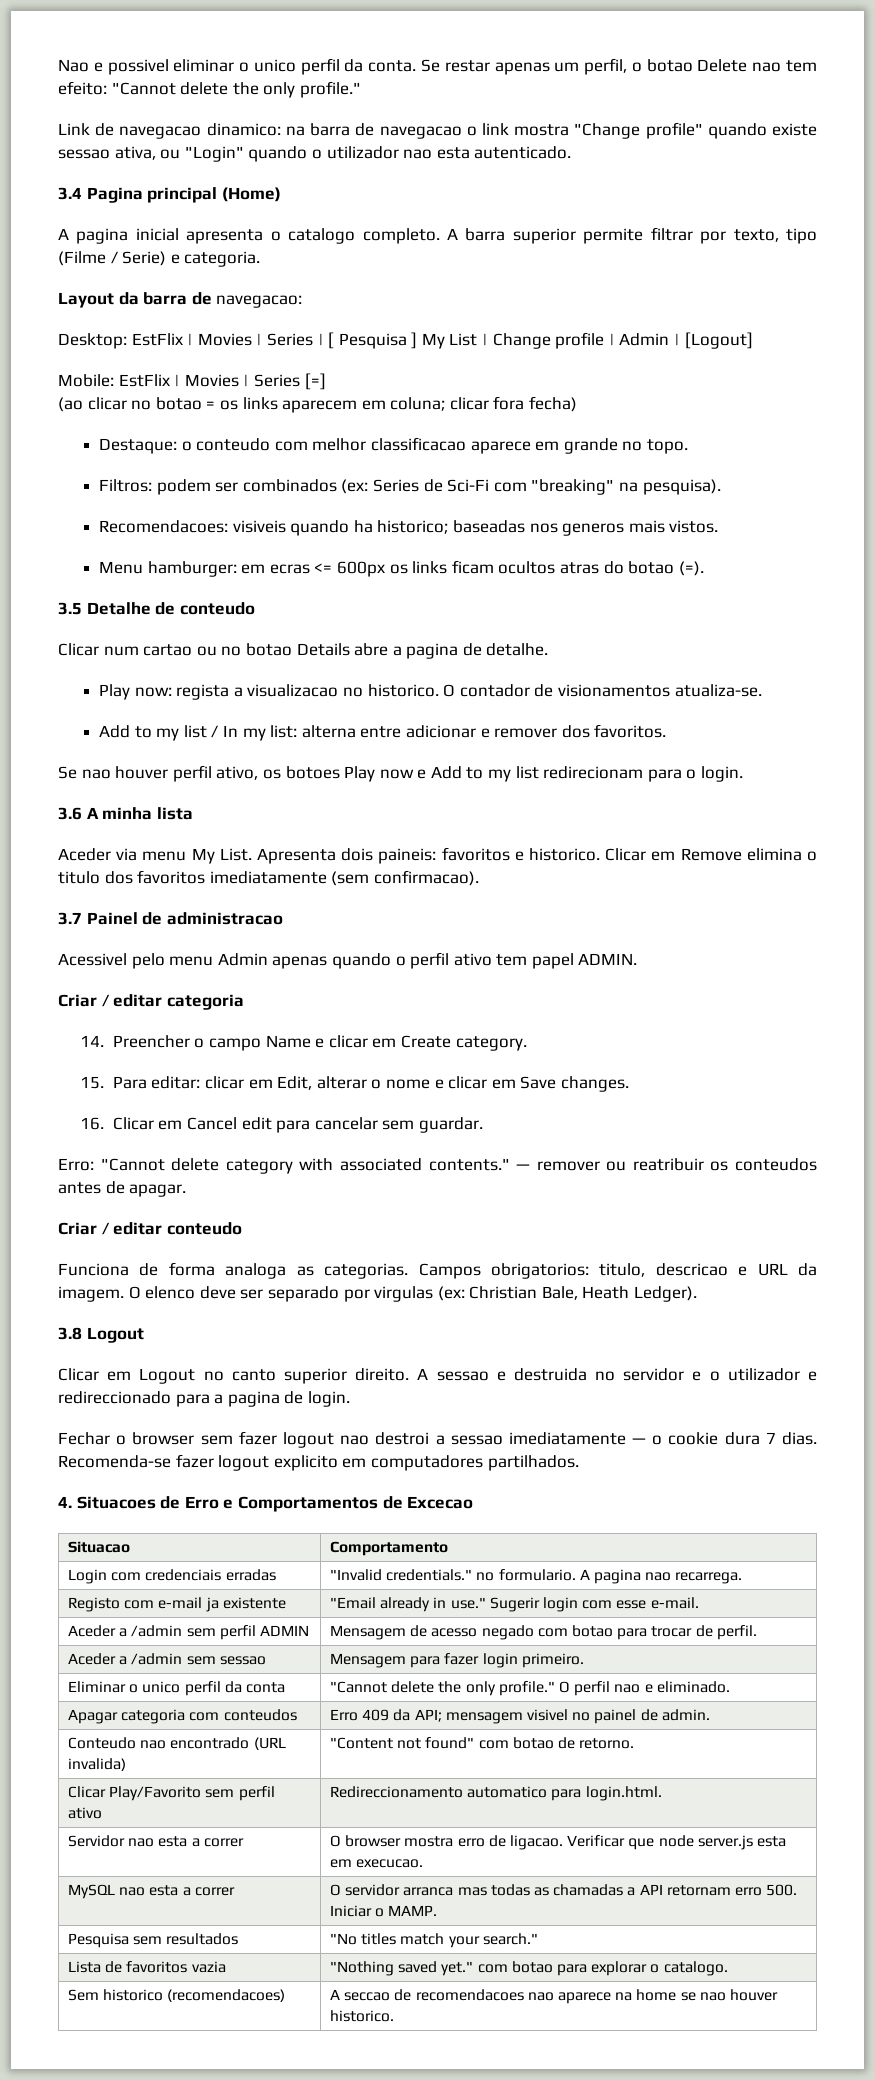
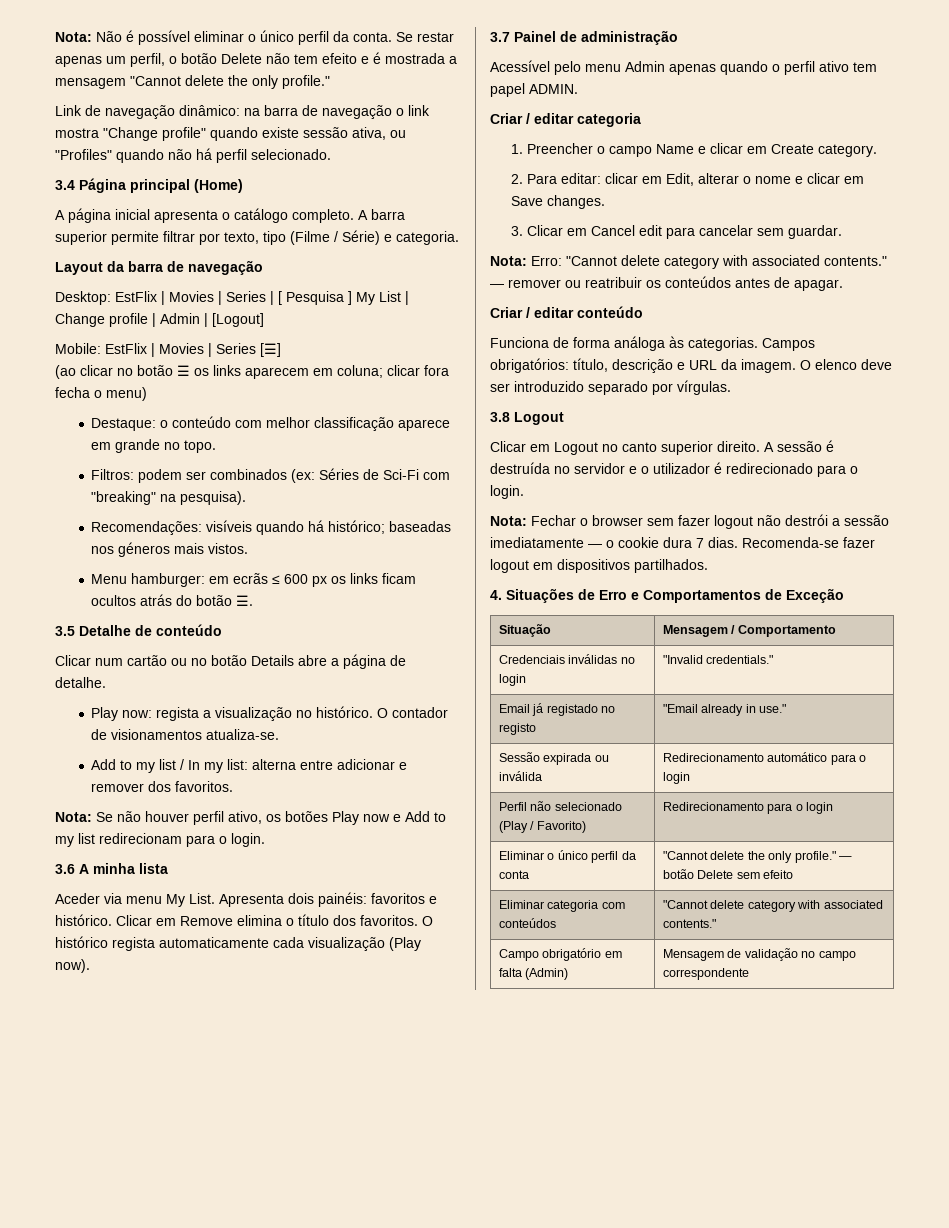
[58,59,169,75] Nao e possivel -> [55,30,190,45] Nota: Não é possível
[253,59,296,72] unico -> [260,30,294,42] único
[646,59,818,72] [58,81,107,95] botao Delete nao tem efeito: -> [181,52,457,64] [55,78,126,89] botão Delete não tem efeito e é mostrada a mensagem
[119,123,281,139] navegacao dinamico: -> [105,105,240,119] navegação dinâmico:
[379,126,462,139] navegacao -> [322,105,392,119] navegação
[58,149,110,159] sessao -> [303,127,348,138] sessão
[184,146,572,162] "Login" quando o utilizador nao esta autenticado. -> [55,148,331,163] "Profiles" quando não há perfil selecionado.
[86,187,143,203] Pagina -> [79,178,126,193] Página
[76,228,129,244] pagina -> [68,208,111,223] página
[288,228,356,244] catalogo -> [234,208,288,223] catálogo
[122,251,167,266] Serie) -> [342,230,380,245] Série)
[216,295,303,308] navegacao: -> [188,260,263,275] navegação
[304,373,326,390] [=] -> [260,343,281,357] [☰]
[155,397,216,410] botao = -> [137,365,190,376] botão ☰
[529,396,578,412] fecha) -> [55,387,147,401] fecha o menu)
[196,438,271,451] conteudo -> [172,416,232,428] conteúdo
[370,437,466,451] classificacao -> [314,417,395,431] classificação
[372,479,419,492] Series -> [319,468,360,480] Séries
[99,520,449,536] Recomendacoes: visiveis quando ha historico; -> [91,520,386,535] Recomendações: visíveis quando há histórico;
[562,523,625,536] generos -> [118,542,171,557] géneros
[269,560,704,577] ecras <= 600px os links ficam ocultos atras do botao (=). -> [233,573,417,587] [91,594,254,606] ecrãs ≤ 600 px os links ficam ocultos atrás do botão ☰.
[179,602,255,615] conteudo -> [156,624,222,636] conteúdo
[143,644,193,656] cartao -> [127,655,167,666] cartão
[245,643,292,656] botao -> [211,655,247,666] botão
[406,643,459,659] pagina -> [343,654,386,669] página
[247,684,439,697] visualizacao no historico. -> [215,706,374,721] visualização no histórico.
[58,766,111,779] Se nao -> [55,811,141,822] Nota: Se não
[285,766,340,779] botoes -> [285,811,328,822] botões
[378,848,437,864] paineis: -> [318,892,367,907] painéis:
[528,848,600,861] historico. -> [55,914,112,926] histórico.
[58,870,479,886] titulo dos favoritos imediatamente (sem confirmacao). -> [298,914,433,926] [55,936,421,951] [55,959,90,973] título dos favoritos. O histórico regista automaticamente cada visualização (Play now).
[166,912,283,925] [58,953,127,966] administracao // Acessivel -> [581,30,678,45] [490,60,550,72] administração // Acessível
[80,1035,105,1047] 14. -> [510,144,523,154] 1.
[80,1076,105,1089] 15. -> [510,174,523,184] 2.
[80,1117,105,1130] 16. -> [510,226,523,236] 3.
(483, 1125) none -> [490,256,527,266] Nota:
[735,1158,818,1171] conteudos -> [665,276,731,288] conteúdos
[166,1222,242,1235] conteudo -> [577,306,643,318] conteúdo
[225,1263,728,1279] analoga as categorias. Campos obrigatorios: titulo, descricao -> [614,336,815,351] [490,358,673,373] análoga às categorias. Campos obrigatórios: título, descrição
(264, 1294) none -> [514,381,584,392] introduzido
[374,1286,698,1302] virgulas (ex: Christian Bale, Heath Ledger). -> [677,380,731,395] vírgulas.
[436,1368,587,1381] sessao e destruida -> [777,440,834,452] [490,462,550,474] sessão é destruída
[808,1371,817,1381] [58,1391,350,1407] e redireccionado para a pagina de login. // -> [714,462,858,477] [490,485,524,499] [490,516,527,526] é redirecionado para o login. // Nota:
[340,1432,503,1445] nao destroi a sessao -> [757,514,889,526] não destrói a sessão
[273,1455,483,1471] explicito em computadores -> [533,559,630,573] em dispositivos
[76,1496,156,1509] Situacoes -> [506,588,574,603] Situações
[407,1496,474,1509] [68,1541,131,1553] [330,1541,449,1556] [68,1569,276,1584] [330,1569,743,1584] [68,1597,286,1612] [330,1597,699,1612] [68,1625,310,1640] [330,1625,757,1640] [68,1653,266,1665] [330,1653,584,1668] Excecao // Situacao | Comportamento // Login com credenciais erradas | "Invalid credentials." no formulario. A pagina nao recarrega. // Registo com e-mail ja existente | "Email already in use." Sugerir login com esse e-mail. // Aceder a /admin sem perfil ADMIN | Mensagem de acesso negado com botao para trocar de perfil. // Aceder a /admin sem sessao | Mensagem para fazer login primeiro. -> [786,588,844,603] [499,624,552,637] [663,625,836,637] [499,654,635,664] [499,674,527,686] [663,655,774,664] [499,703,616,716] [499,723,537,735] [663,704,787,716] [499,752,609,765] [499,771,543,781] [663,752,867,765] [663,772,691,784] [499,801,622,811] [499,821,586,833] [663,802,834,814] Exceção // Situação | Mensagem / Comportamento // Credenciais inválidas no login | "Invalid credentials." // Email já registado no registo | "Email already in use." // Sessão expirada ou inválida | Redirecionamento automático para o login // Perfil não selecionado (Play / Favorito) | Redirecionamento para o login
[142,1681,181,1693] unico -> [557,850,588,860] único
[559,1681,730,1696] [68,1709,297,1724] [330,1709,710,1724] [68,1737,286,1750] [68,1758,127,1771] [330,1737,635,1749] [68,1786,275,1801] [68,1807,103,1819] [330,1786,662,1801] [68,1835,244,1847] [330,1835,786,1850] [330,1859,424,1868] [68,1884,235,1899] [330,1884,798,1896] [330,1905,438,1917] [68,1933,239,1948] [330,1933,538,1948] [68,1961,226,1973] [330,1961,728,1976] [68,1989,286,2002] [330,1989,778,2004] [330,2010,395,2022] O perfil nao e eliminado. // Apagar categoria com conteudos | Erro 409 da API; mensagem visivel no painel de admin. // Conteudo nao encontrado (URL invalida) | "Content not found" com botao de retorno. // Clicar Play/Favorito sem perfil ativo | Redireccionamento automatico para login.html. // Servidor nao esta a correr | O browser mostra erro de ligacao. Verificar que node server.js esta em execucao. // MySQL nao esta a correr | O servidor arranca mas todas as chamadas a API retornam erro 500. Iniciar o MAMP. // Pesquisa sem resultados | "No titles match your search." // Lista de favoritos vazia | "Nothing saved yet." com botao para explorar o catalogo. // Sem historico (recomendacoes) | A seccao de recomendacoes nao aparece na home se nao houver historico. -> [838,856,852,860] [663,869,794,879] [499,900,625,912] [499,918,557,928] [663,900,883,912] [663,919,717,928] [499,948,622,961] [499,968,569,980] [663,948,856,961] [663,968,750,980] — botão Delete sem efeito // Eliminar categoria com conteúdos | "Cannot delete category with associated contents." // Campo obrigatório em falta (Admin) | Mensagem de validação no campo correspondente

